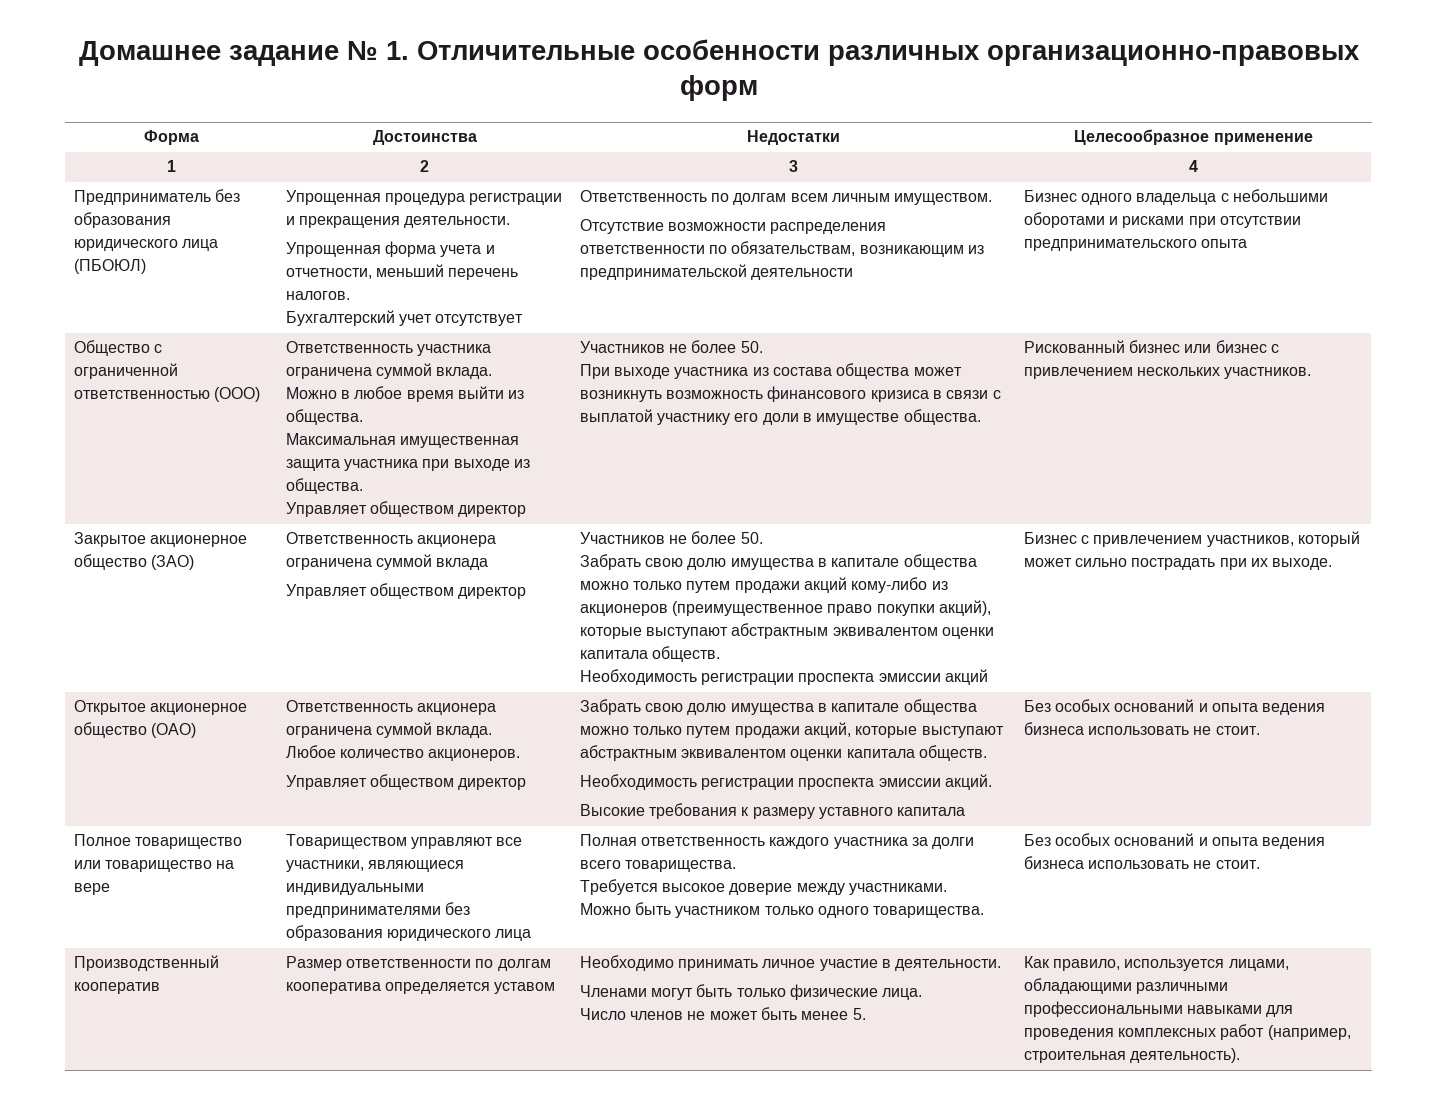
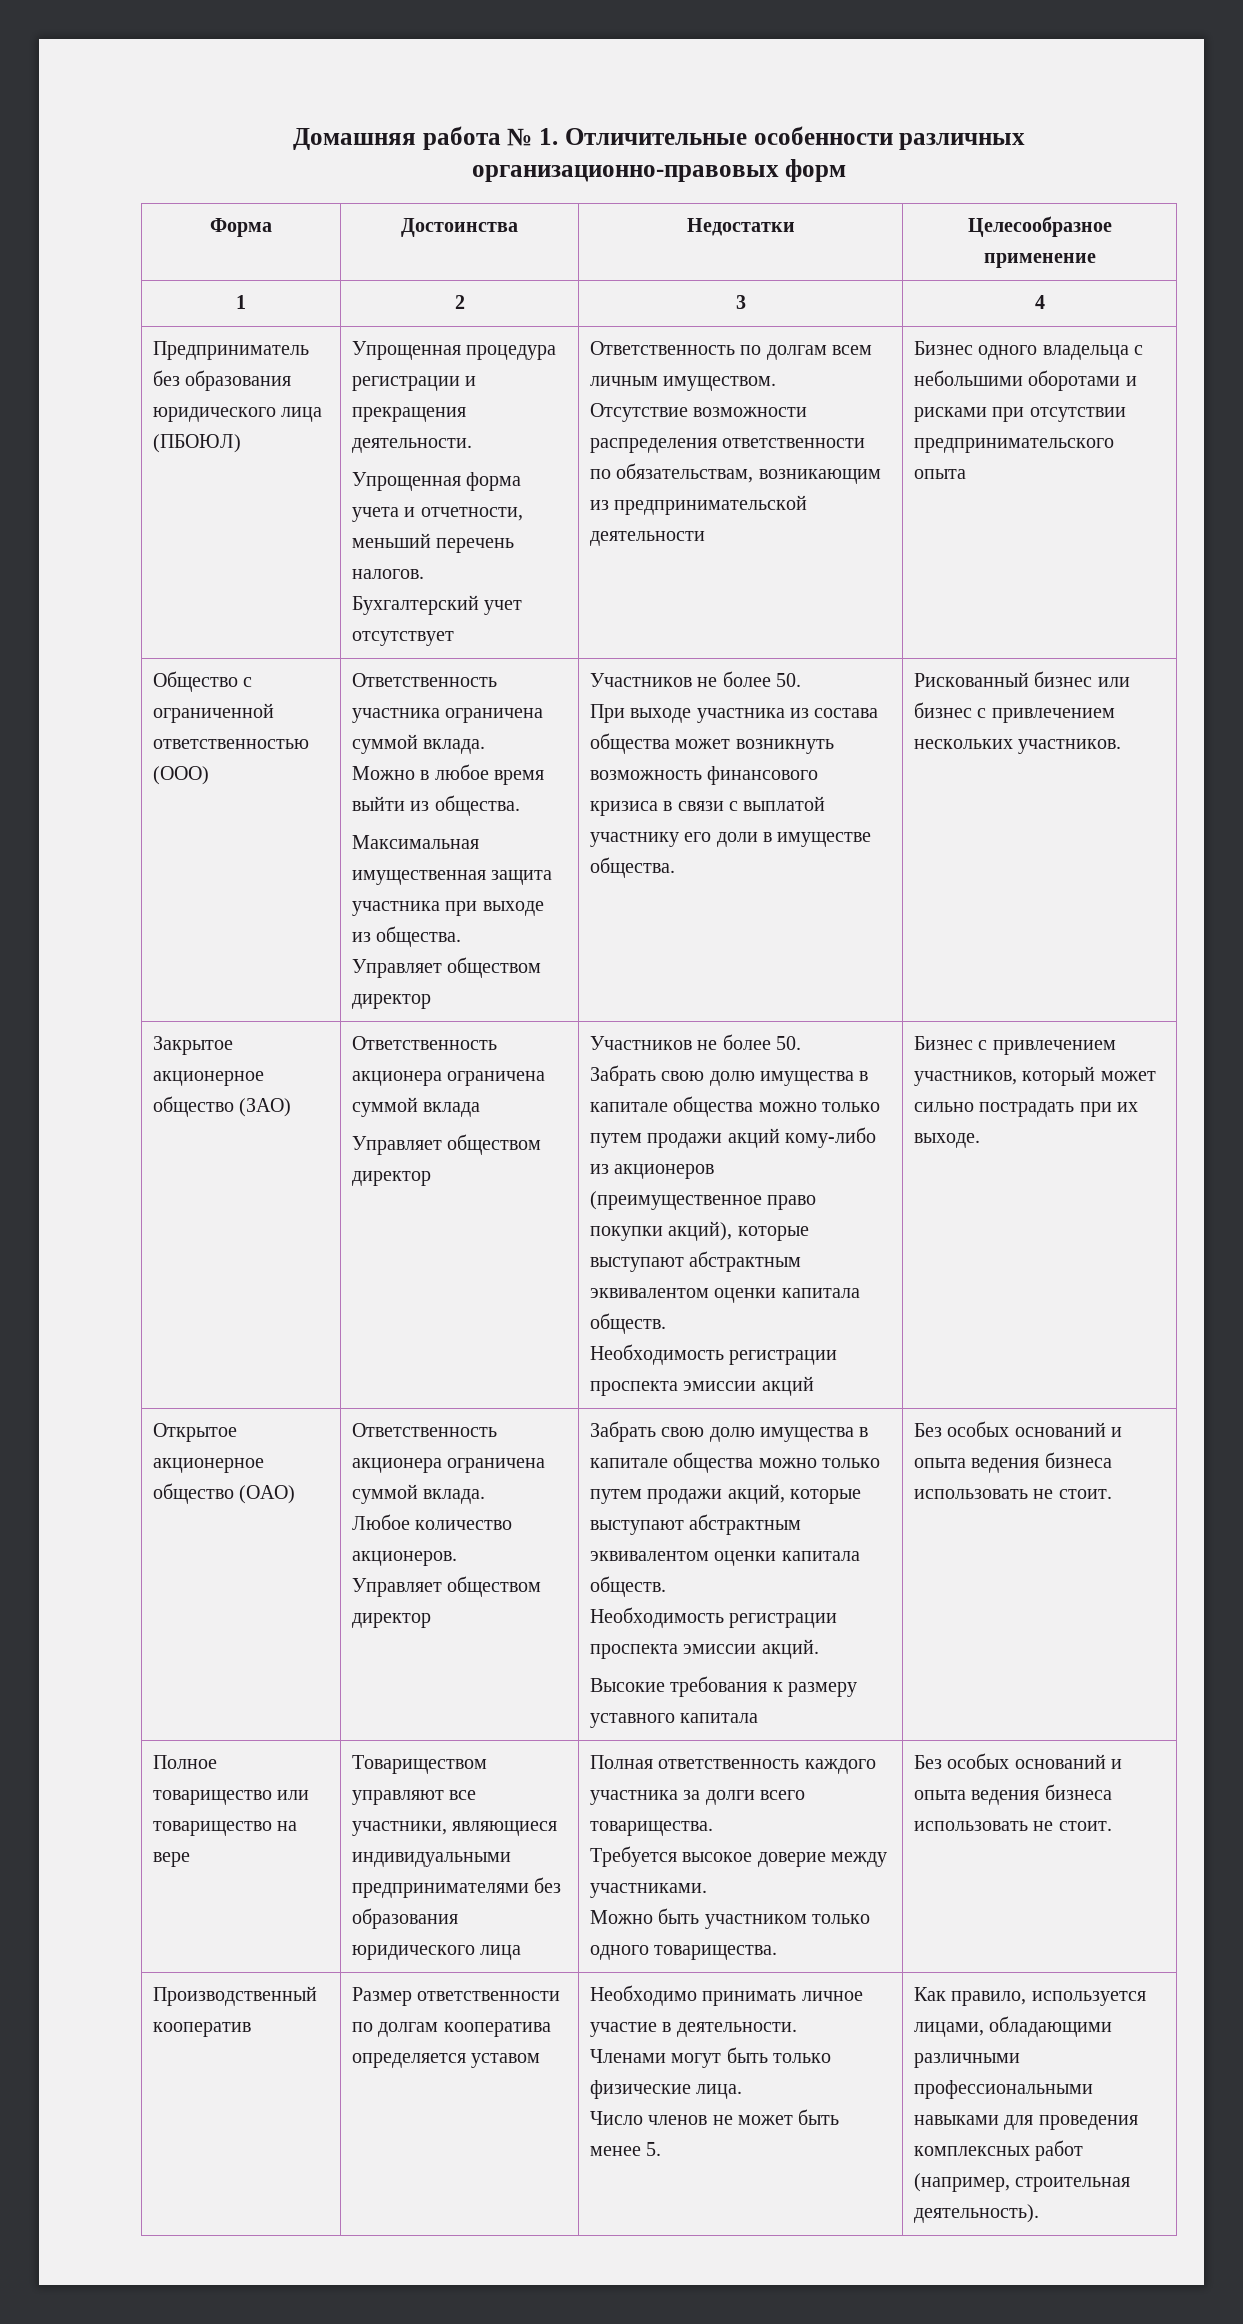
[78,41,339,66] Домашнее задание -> [292,126,501,150] Домашняя работа

